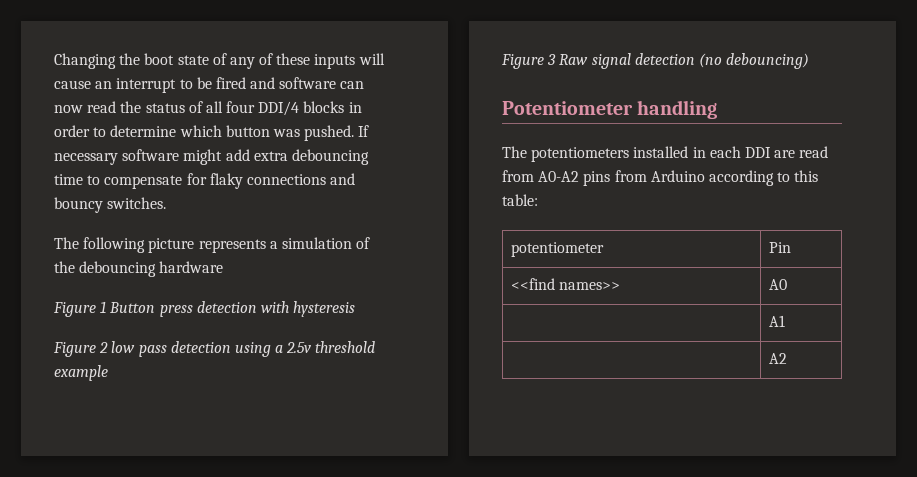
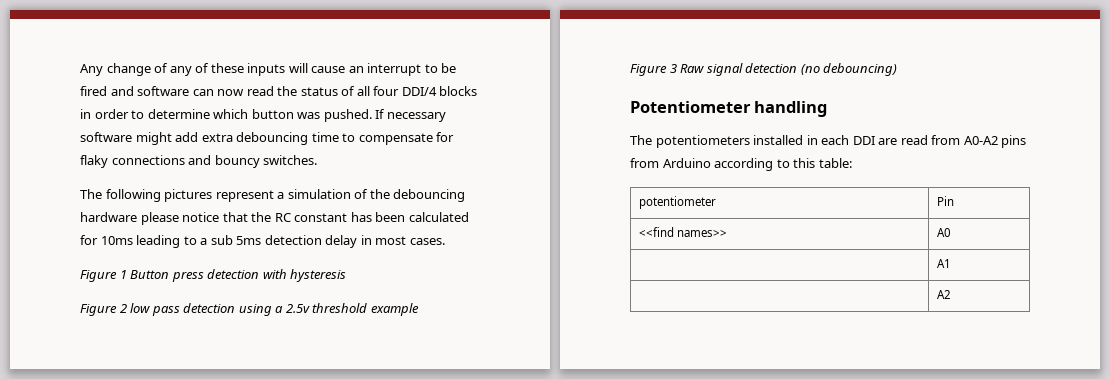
[54,53,209,69] Changing the boot state -> [80,63,151,76] Any change
[148,238,266,253] picture represents -> [164,189,274,202] pictures represent
(224, 267) none -> [140,212,469,225] [80,235,445,248] please notice that the RC constant has been calculated for 10ms leading to a sub 5ms detection delay in most cases.

